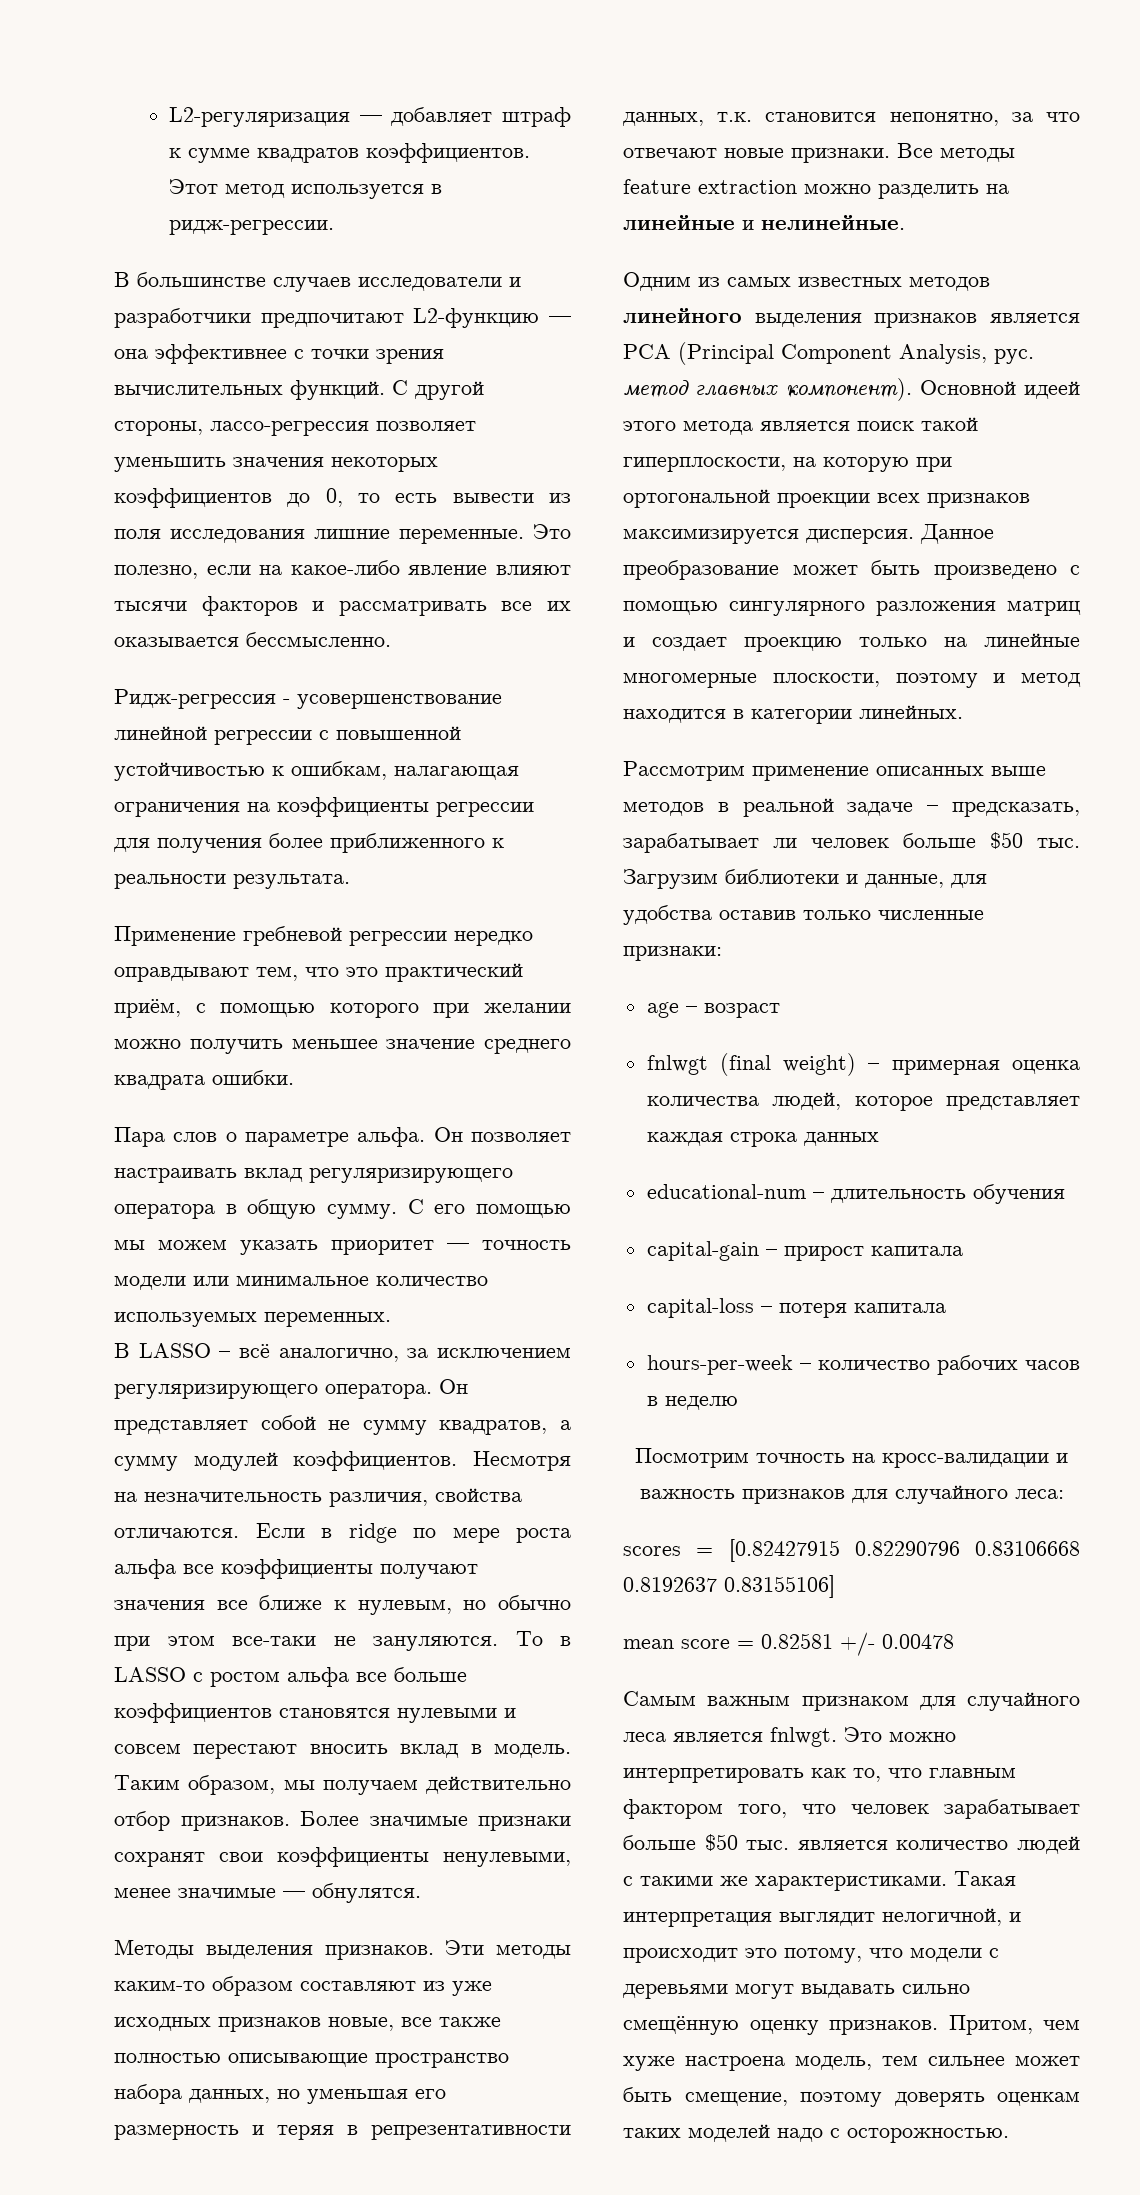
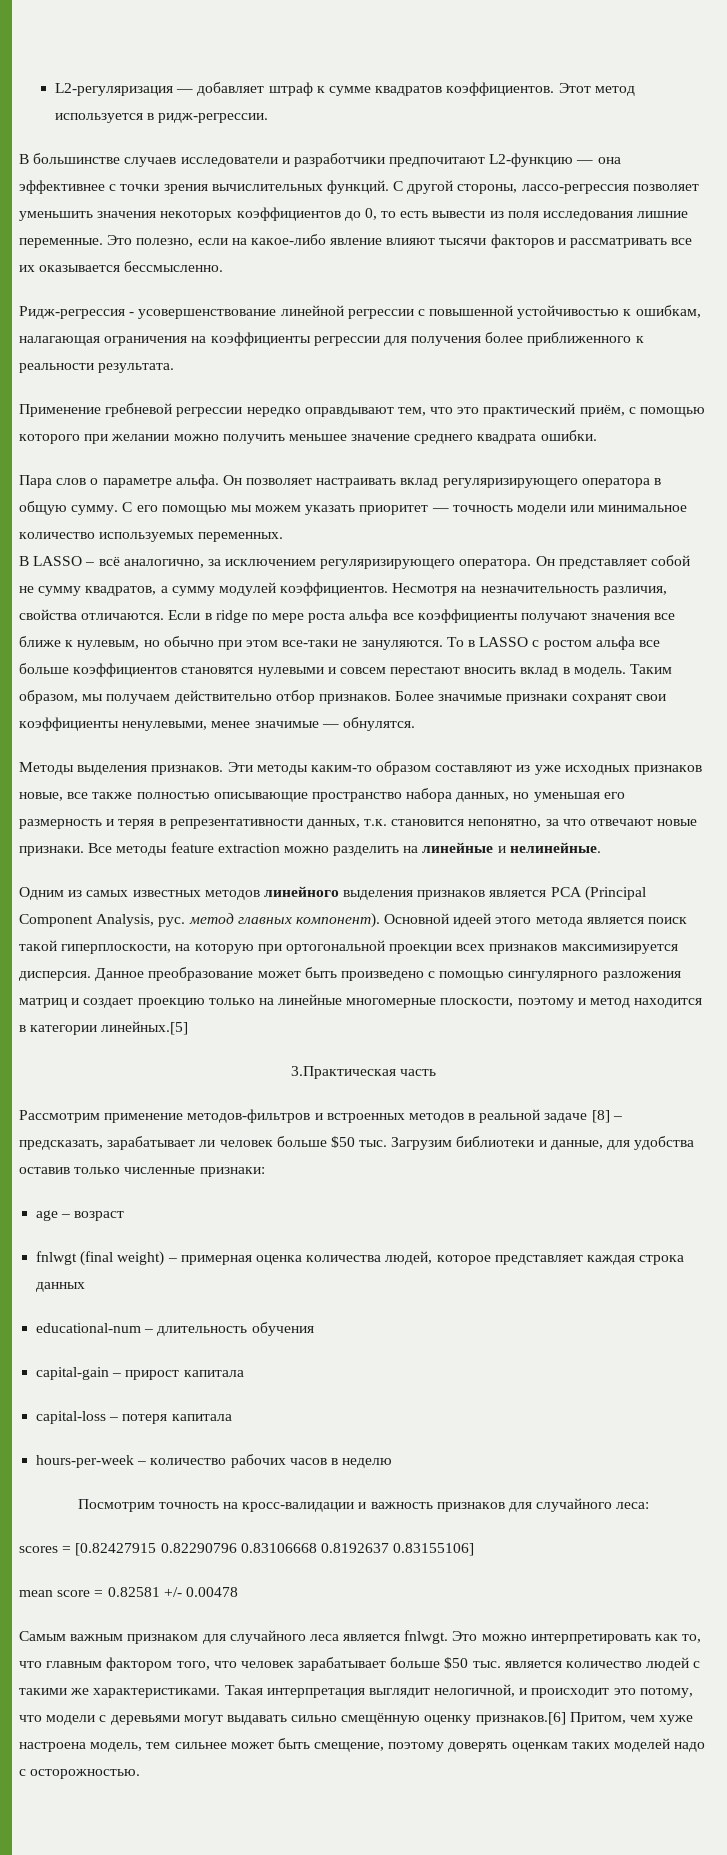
[859,705,963,719] линейных. -> [101,1021,189,1035] [290,1066,437,1079] линейных.[5] // 3.Практическая часть
[876,766,1046,776] описанных выше -> [187,1109,405,1123] методов-фильтров и встроенных
(914, 809) none -> [591,1110,610,1123] [8]
[829,2020,938,2035] признаков. -> [475,1712,566,1725] признаков.[6]

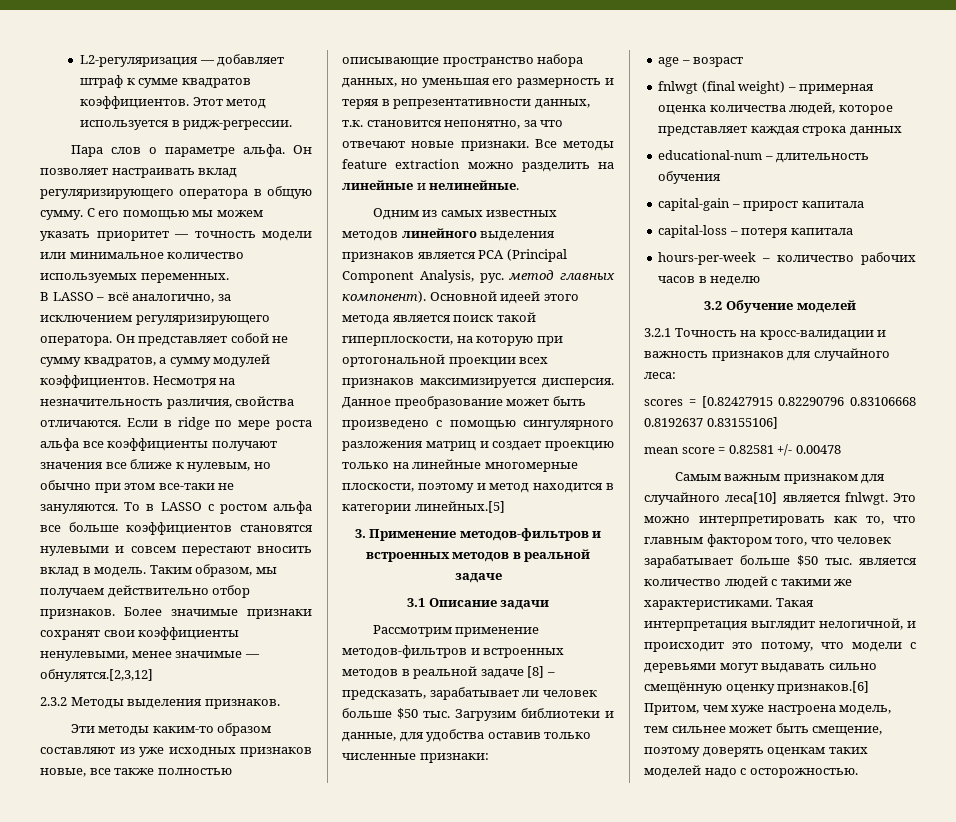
[19,153,621,167] [19,180,699,194] [19,207,689,221] [19,234,693,248] [19,261,224,272] [19,305,701,319] [19,332,644,346] [19,363,175,373] [19,403,706,417] [19,430,597,444] // В большинстве случаев исследователи и разработчики предпочитают L2-функцию — она эффективнее с точки зрения вычислительных функций. С другой стороны, лассо-регрессия позволяет уменьшить значения некоторых коэффициентов до 0, то есть вывести из поля исследования лишние переменные. Это полезно, если на какое-либо явление влияют тысячи факторов и рассматривать все их оказывается бессмысленно. // Ридж-регрессия - усовершенствование линейной регрессии с повышенной устойчивостью к ошибкам, налагающая ограничения на коэффициенты регрессии для получения более приближенного к реальности результата. // Применение гребневой регрессии нередко оправдывают тем, что это практический приём, с помощью которого при желании можно получить меньшее значение среднего квадрата ошибки. -> (293, 125) none
[342,717,415,731] обнулятся. // -> [40,669,153,682] [40,697,67,706] обнулятся.[2,3,12] // 2.3.2
(224, 770) none -> (280, 704) //
[290,1066,437,1079] 3.Практическая часть -> [354,528,602,541] [365,549,591,562] [454,573,502,583] [406,598,550,610] 3. Применение методов-фильтров и встроенных методов в реальной задаче // 3.1 Описание задачи
[77,1499,219,1512] Посмотрим точность -> [704,300,856,313] [644,328,737,337] 3.2 Обучение моделей // 3.2.1 Точность
[309,1634,339,1641] леса -> [725,492,778,504] леса[10]

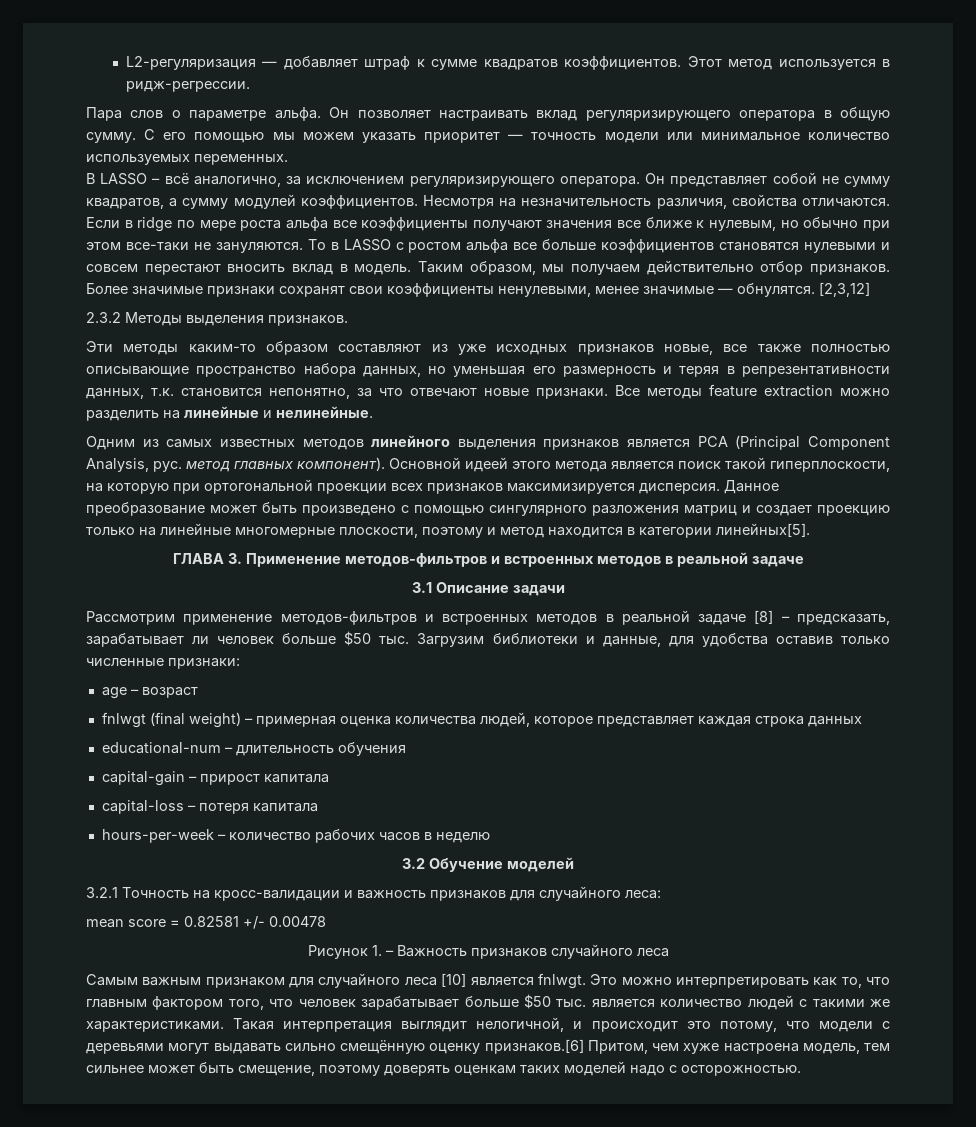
[40,669,153,682] обнулятся.[2,3,12] -> [737,282,870,297] обнулятся. [2,3,12]
[414,501,505,513] линейных.[5] // -> [716,523,810,537] [172,553,224,564] линейных[5]. // ГЛАВА
[644,396,916,408] [644,417,778,429] // scores = [0.82427915 0.82290796 0.83106668 0.8192637 0.83155106] -> (661, 894) none
(841, 449) none -> [307,944,669,959] // Рисунок 1. – Важность признаков случайного леса
[725,492,778,504] леса[10] -> [404,973,467,987] леса [10]

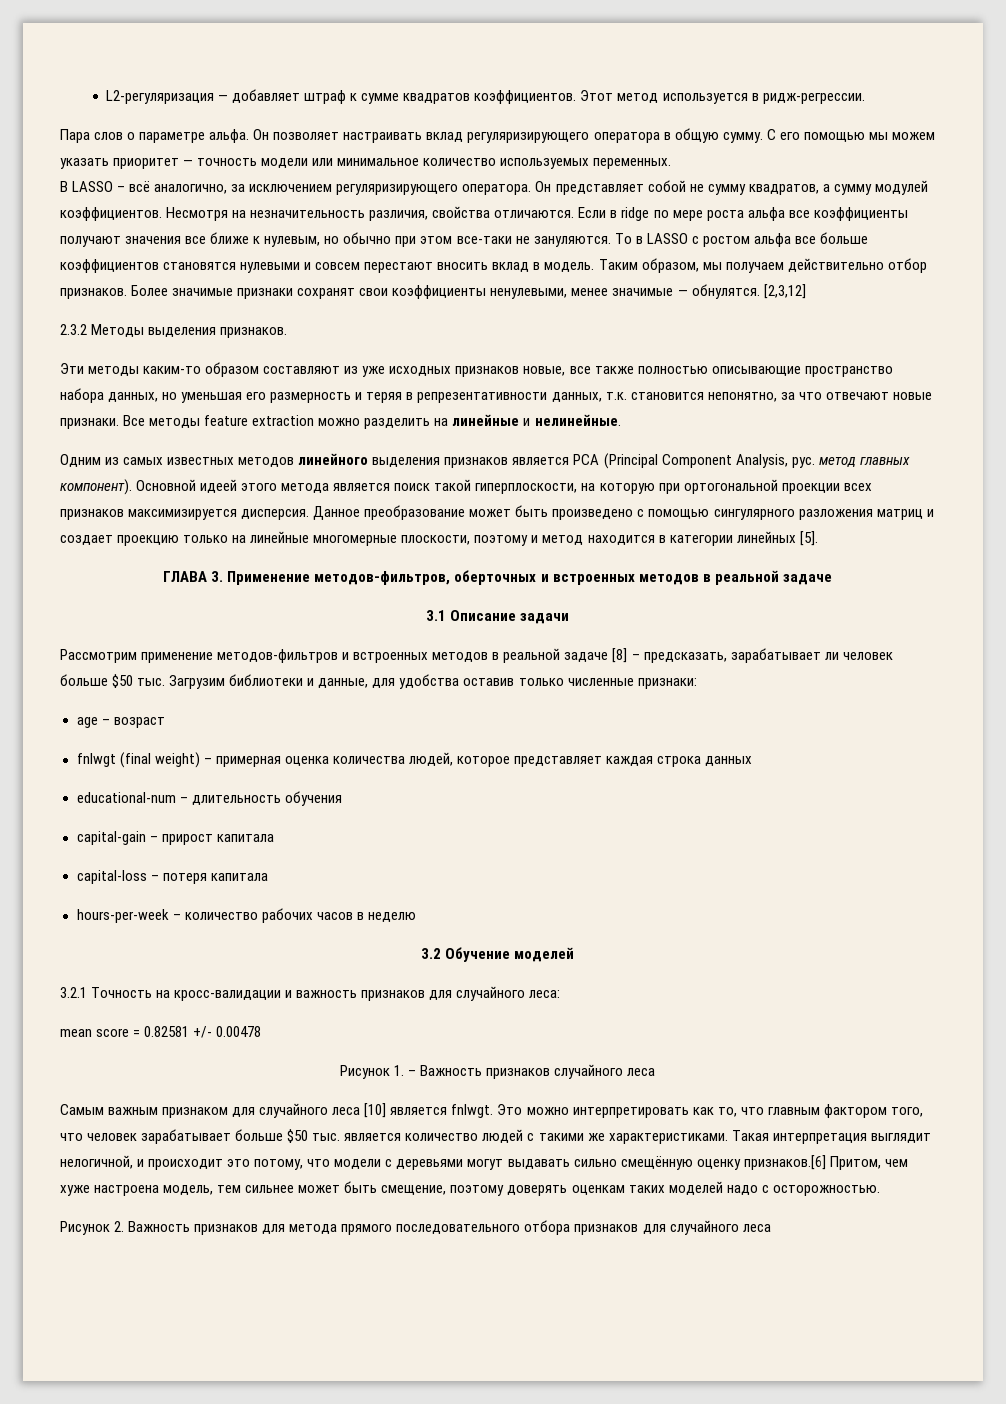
[716,523,810,537] линейных[5]. -> [736,531,818,546] линейных [5].
[344,553,487,567] методов-фильтров -> [314,570,537,585] методов-фильтров, оберточных
(801, 1070) none -> [60,1220,771,1235] // Рисунок 2. Важность признаков для метода прямого последовательного отбора признаков для случайного леса

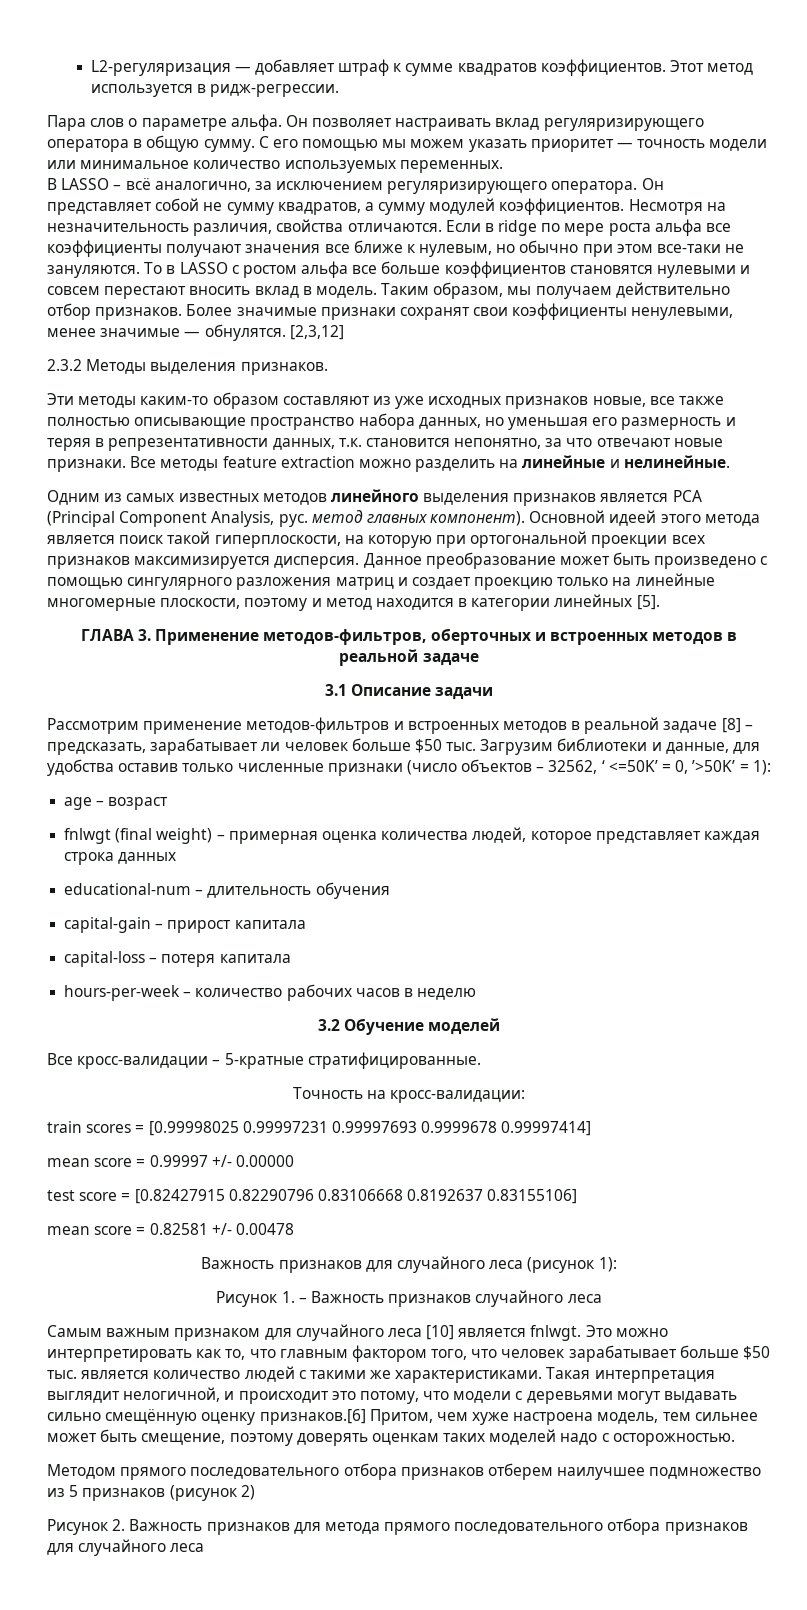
[637,678,697,689] признаки: -> [327,759,771,776] признаки (число объектов – 32562, ‘ <=50K’ = 0, ’>50K’ = 1):
[60,986,561,1001] 3.2.1 Точность на кросс-валидации и важность признаков для случайного леса: -> [47,1052,481,1069] [292,1087,526,1103] [47,1121,592,1136] [47,1155,294,1167] [47,1189,578,1204] Все кросс-валидации – 5-кратные стратифицированные. // Точность на кросс-валидации: // train scores = [0.99998025 0.99997231 0.99997693 0.9999678 0.99997414] // mean score = 0.99997 +/- 0.00000 // test score = [0.82427915 0.82290796 0.83106668 0.8192637 0.83155106]
(262, 1031) none -> [201,1256,617,1273] // Важность признаков для случайного леса (рисунок 1):
(880, 1190) none -> [47,1463,762,1480] [47,1485,255,1501] // Методом прямого последовательного отбора признаков отберем наилучшее подмножество из 5 признаков (рисунок 2)

